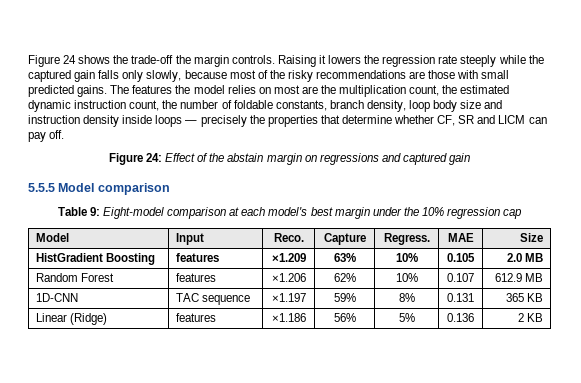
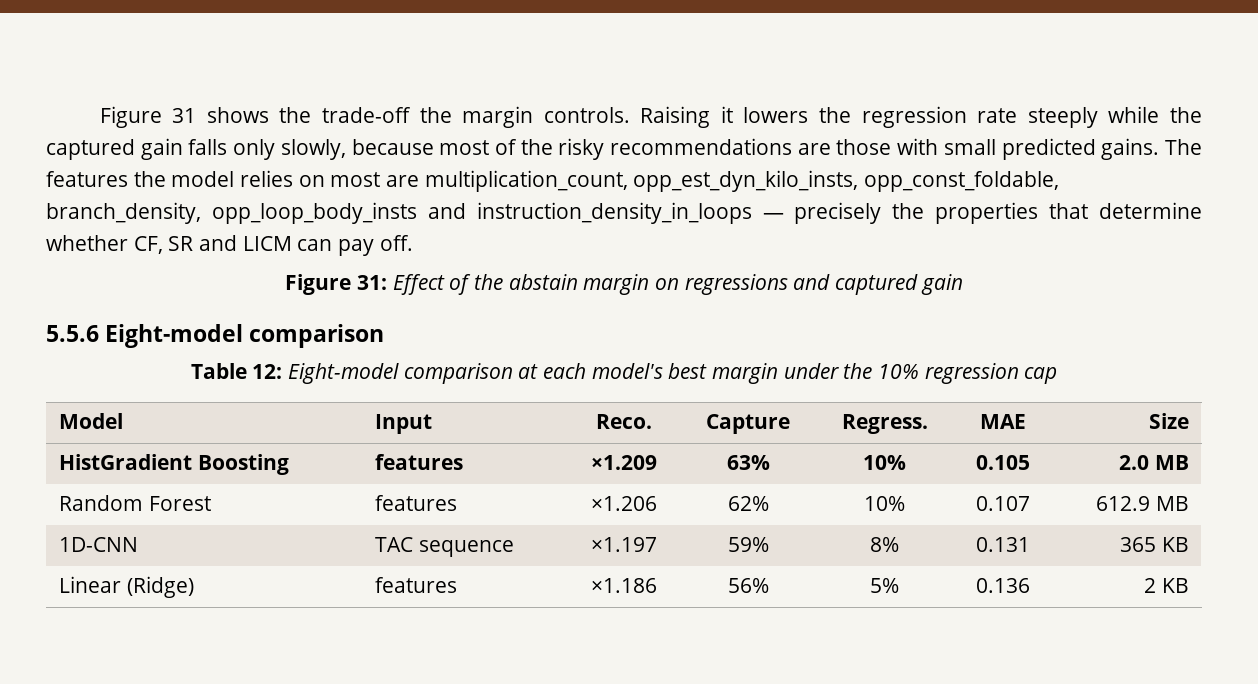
[28,55,77,67] Figure 24 -> [99,106,197,128] Figure 31
[321,85,510,97] [28,100,503,112] [28,115,183,127] the multiplication count, the estimated dynamic instruction count, the number of foldable constants, branch density, loop body size and instruction density inside loops -> [424,170,1060,192] [46,202,752,224] multiplication_count, opp_est_dyn_kilo_insts, opp_const_foldable, branch_density, opp_loop_body_insts and instruction_density_in_loops
[146,153,163,162] 24: -> [356,275,387,290] 31:
[28,183,95,192] 5.5.5 Model -> [46,324,244,348] 5.5.6 Eight-model
[89,207,100,216] 9: -> [252,364,283,379] 12:

